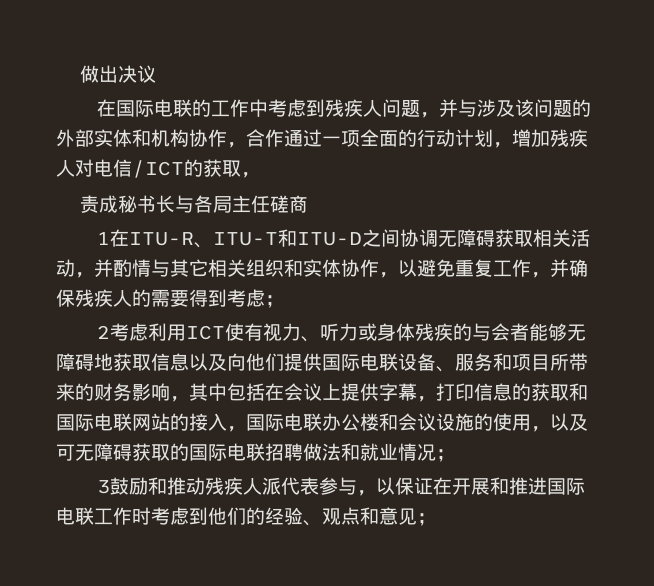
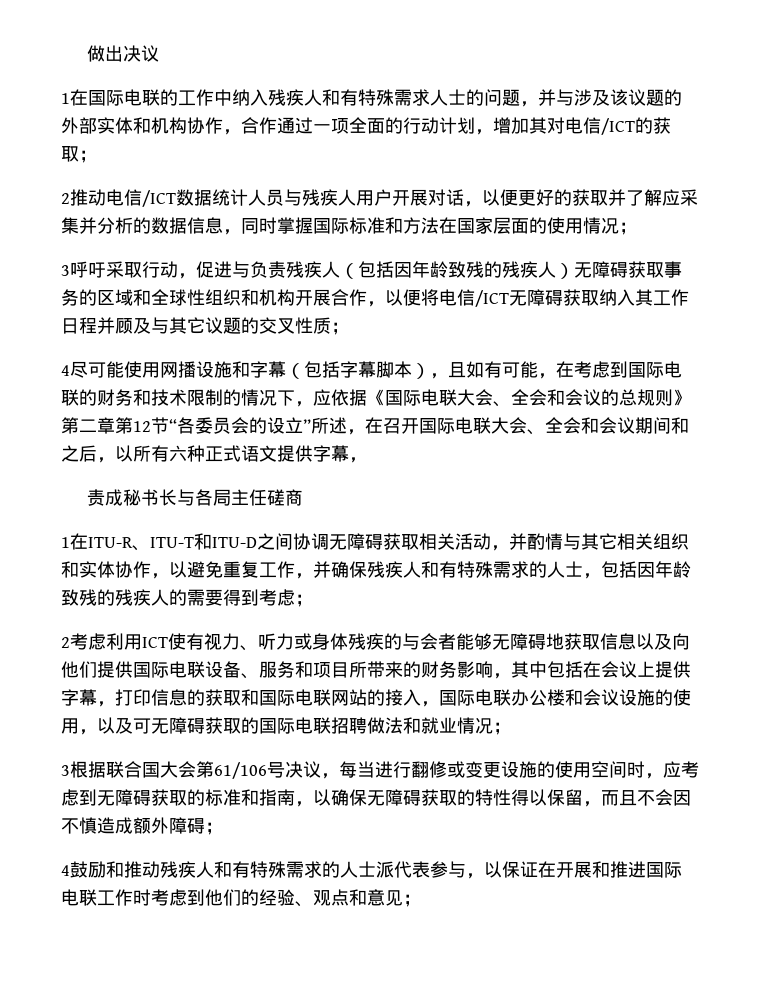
(157, 74) none -> [61,93,70,104] 1
[267,99,382,117] 考虑到残疾人 -> [232,89,484,106] 纳入残疾人和有特殊需求人士的
[533,99,553,117] 问 -> [628,89,646,106] 议
[550,129,588,147] [56,160,75,177] 残疾人 -> [529,117,547,134] 其
(241, 168) none -> [79,150,97,163] [61,189,698,207] [61,217,637,235] [61,261,682,279] [61,289,689,307] [61,317,349,335] [61,361,682,379] [61,389,691,407] [61,417,689,435] [61,445,349,463] ； // 2推动电信/ICT数据统计人员与残疾人用户开展对话，以便更好的获取并了解应采集并分析的数据信息，同时掌握国际标准和方法在国家层面的使用情况； // 3呼吁采取行动，促进与负责残疾人（包括因年龄致残的残疾人）无障碍获取事务的区域和全球性组织和机构开展合作，以便将电信/ICT无障碍获取纳入其工作日程并顾及与其它议题的交叉性质； // 4尽可能使用网播设施和字幕（包括字幕脚本），且如有可能，在考虑到国际电联的财务和技术限制的情况下，应依据《国际电联大会、全会和会议的总规则》第二章第12节“各委员会的设立”所述，在召开国际电联大会、全会和会议期间和之后，以所有六种正式语文提供字幕
(132, 298) none -> [421,561,691,579] [61,589,169,606] 和有特殊需求的人士，包括因年龄致残的残疾人
[109,477,262,495] 鼓励和推动残疾人 -> [70,761,699,779] [61,789,691,807] [61,817,223,835] [61,861,376,878] 根据联合国大会第61/106号决议，每当进行翻修或变更设施的使用空间时，应考虑到无障碍获取的标准和指南，以确保无障碍获取的特性得以保留，而且不会因不慎造成额外障碍； // 4鼓励和推动残疾人和有特殊需求的人士

